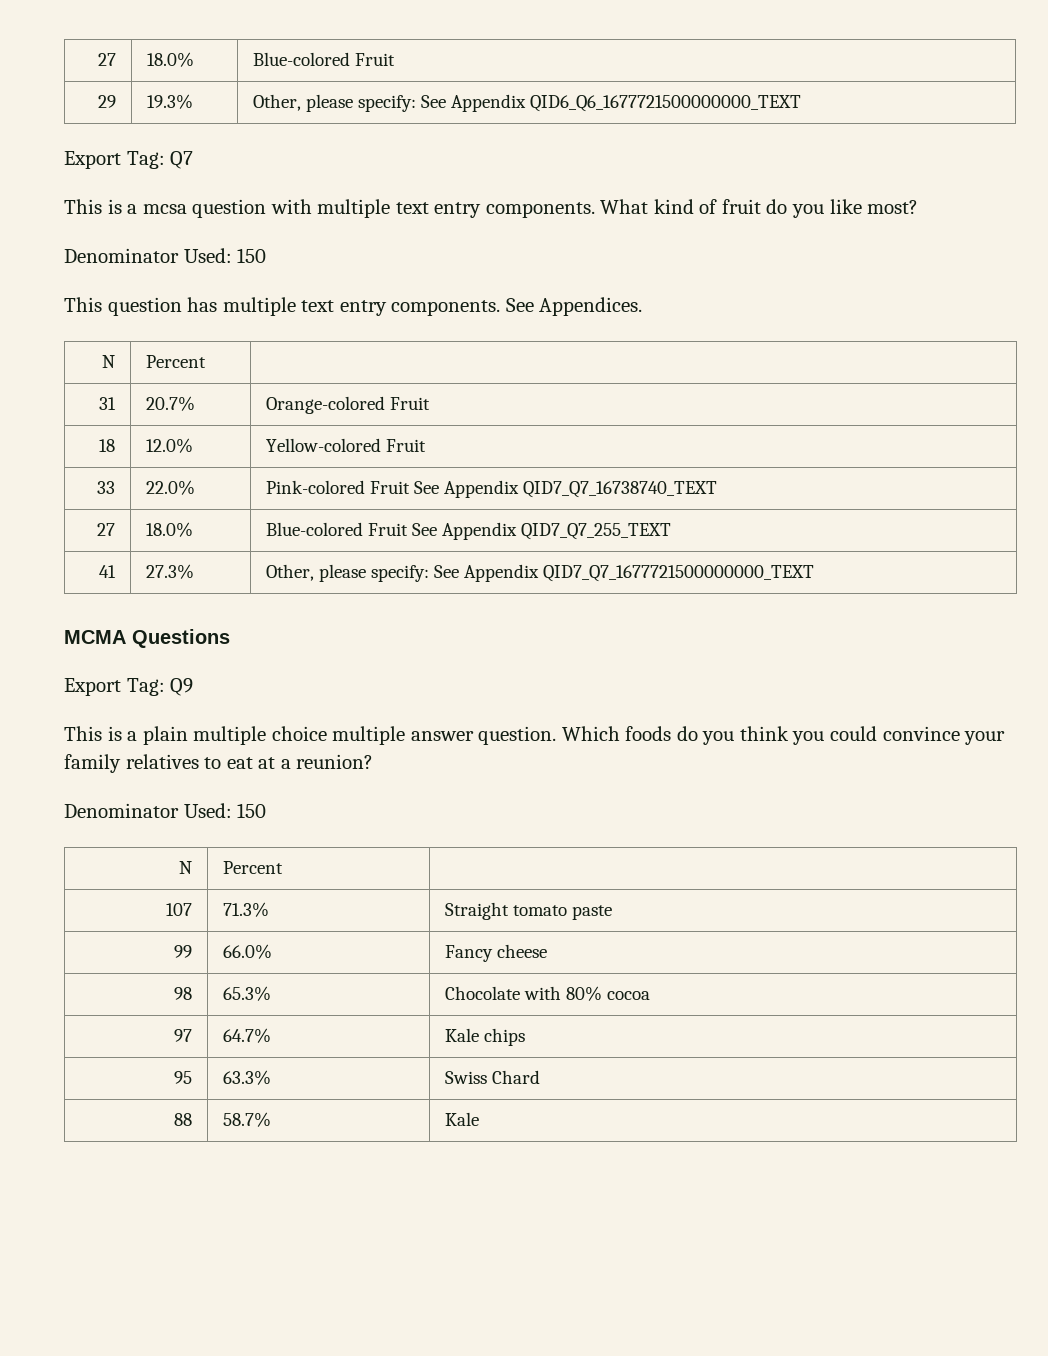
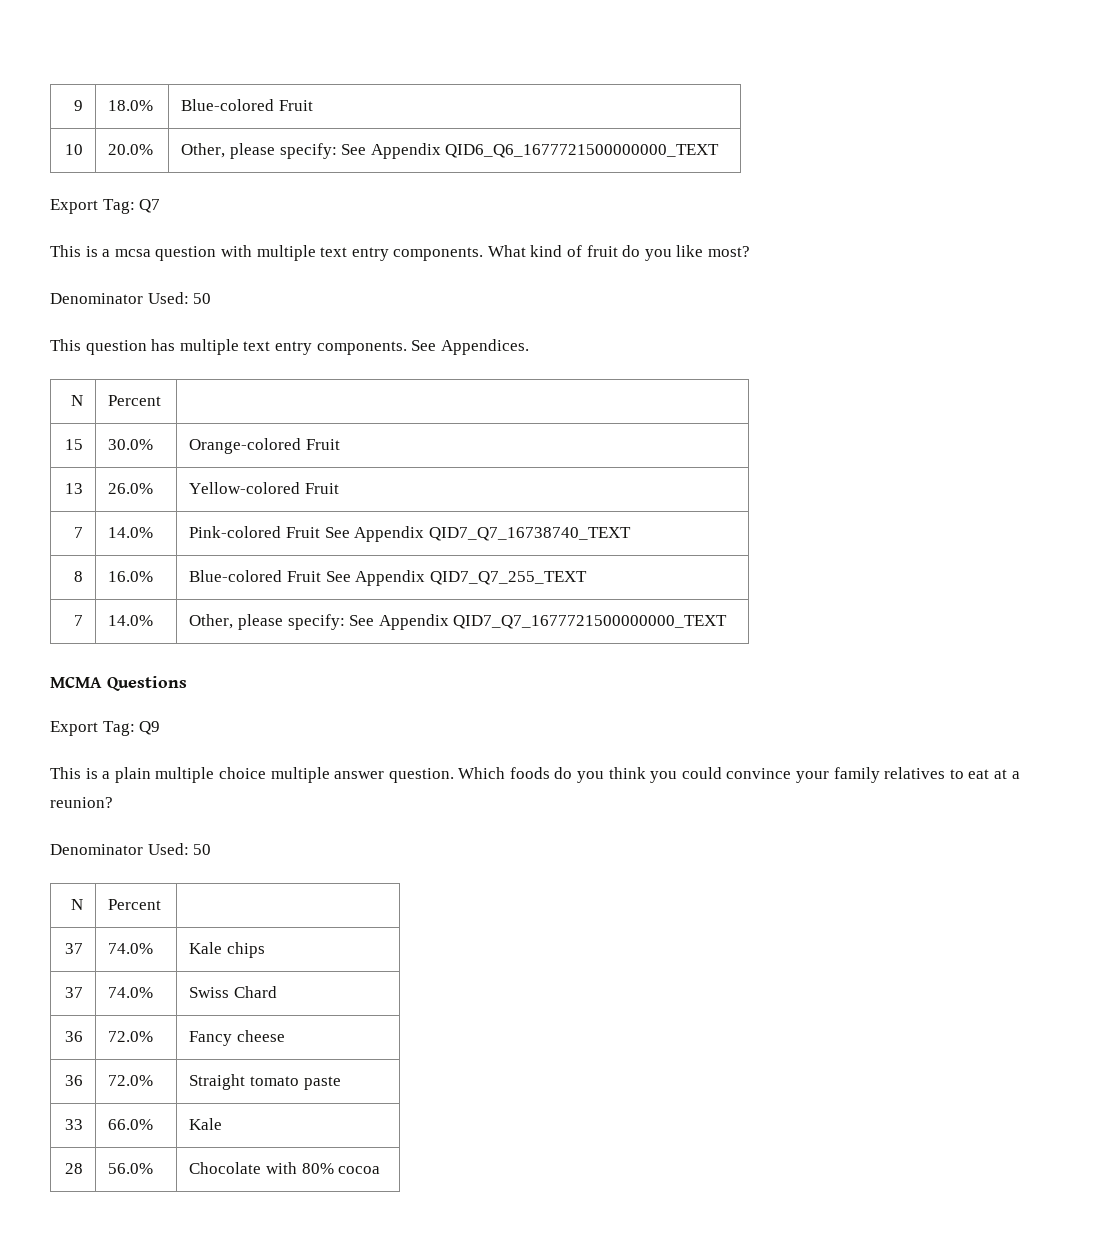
[97,53,116,66] 27 -> [73,100,83,111] 9
[97,95,116,108] [147,94,194,109] 29 | 19.3% -> [64,144,83,155] [108,144,154,155] 10 | 20.0%
[237,248,267,263] 150 -> [193,293,212,304] 50
[98,397,116,410] [146,396,196,411] 31 | 20.7% -> [64,439,83,450] [108,439,154,450] 15 | 30.0%
[98,439,115,452] [146,438,194,453] 18 | 12.0% -> [64,483,83,494] [108,483,154,494] 13 | 26.0%
[96,481,115,494] [146,480,196,495] 33 | 22.0% -> [73,527,83,538] [108,527,154,538] 7 | 14.0%
[96,523,115,536] [146,522,194,537] 27 | 18.0% -> [73,571,83,582] [108,571,154,582] 8 | 16.0%
[98,565,116,578] [146,564,195,579] 41 | 27.3% -> [73,615,83,626] [108,615,154,626] 7 | 14.0%
[237,803,267,818] [178,861,192,874] [223,861,284,874] [165,903,192,916] [223,902,270,917] 150 // N | Percent | // 107 | 71.3% -> [193,844,212,855] [70,899,83,910] [108,899,162,910] [64,943,83,954] [108,943,154,954] [189,942,266,958] [64,987,83,998] [108,987,154,998] [189,986,278,998] [64,1031,83,1042] [108,1031,154,1042] [189,1030,286,1046] [64,1075,83,1086] [108,1075,154,1086] 50 // N | Percent | // 37 | 74.0% | Kale chips // 37 | 74.0% | Swiss Chard // 36 | 72.0% | Fancy cheese // 36 | 72.0%
[173,945,192,958] 99 -> [64,1119,83,1130] 33
[445,944,548,962] [173,987,192,1000] [223,986,272,1001] Fancy cheese // 98 | 65.3% -> [189,1118,223,1130] [64,1163,83,1174] [108,1163,154,1174] Kale // 28 | 56.0%
[173,1029,192,1042] [223,1028,272,1043] [445,1028,526,1046] [173,1071,192,1084] [223,1070,272,1085] [445,1070,541,1084] [173,1113,192,1126] [223,1112,272,1127] [445,1112,480,1126] // 97 | 64.7% | Kale chips // 95 | 63.3% | Swiss Chard // 88 | 58.7% | Kale -> (381, 1170) none

